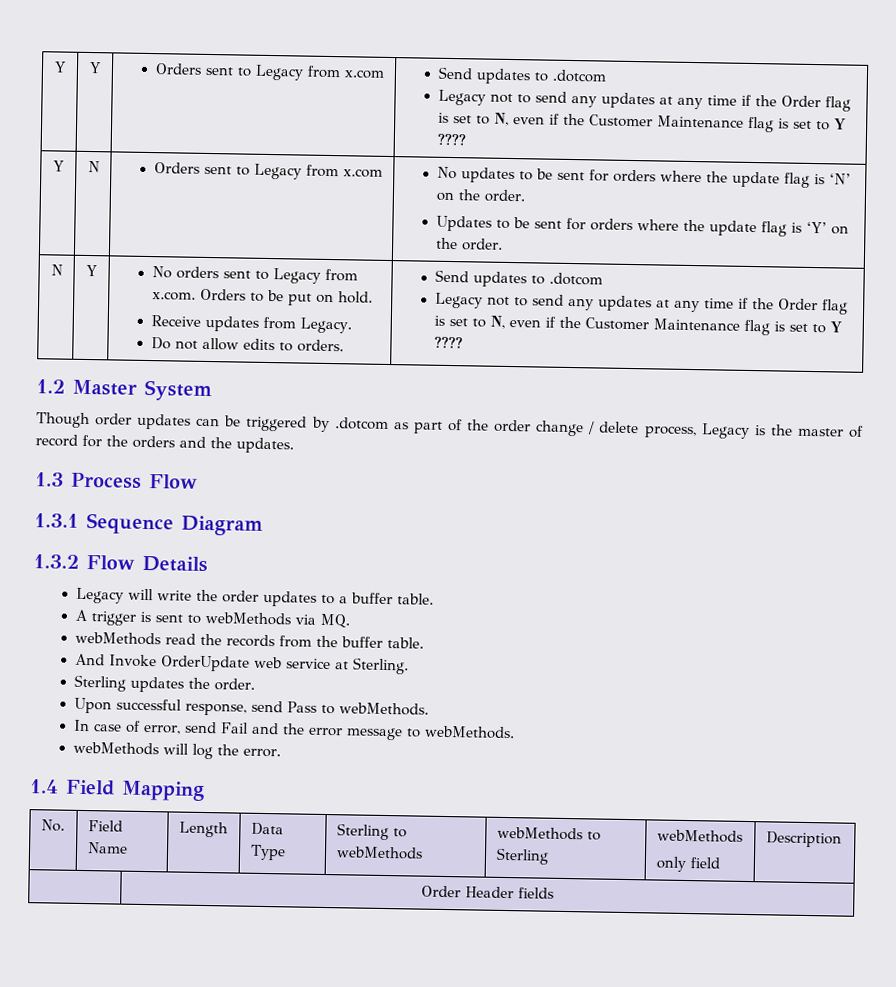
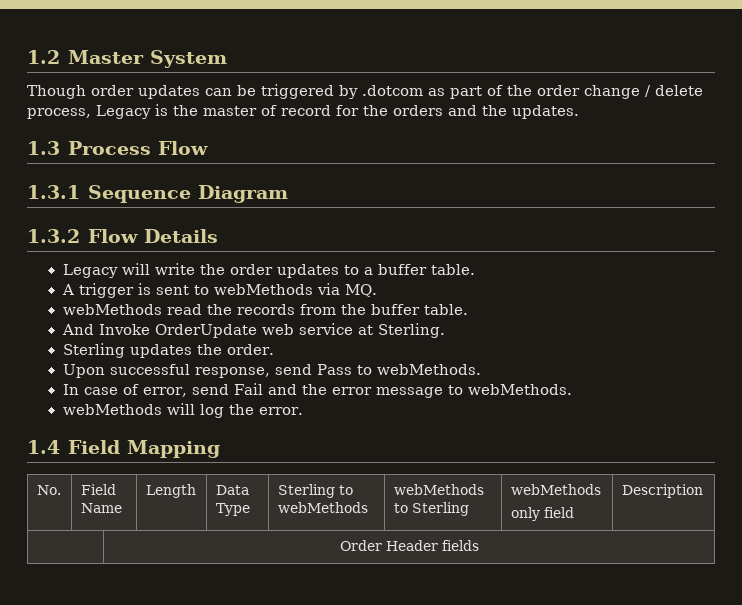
[54,61,66,73] [89,62,101,74] [154,63,385,81] [437,66,607,85] [437,89,851,112] [437,112,846,133] [436,133,466,146] [53,160,64,172] [87,160,100,173] [153,162,383,180] [436,166,851,188] [435,189,526,203] [435,215,849,237] [435,237,503,251] [50,264,63,276] [86,264,97,277] [151,266,358,284] [151,288,373,306] [150,315,352,334] [150,337,344,353] [434,269,603,288] [434,292,848,315] [433,315,842,336] [433,336,463,349] Y | Y | Orders sent to Legacy from x.com | Send updates to .dotcom // Legacy not to send any updates at any time if the Order flag is set to N, even if the Customer Maintenance flag is set to Y ???? // Y | N | Orders sent to Legacy from x.com | No updates to be sent for orders where the update flag is ‘N’ on the order. // Updates to be sent for orders where the update flag is ‘Y’ on the order. // N | Y | No orders sent to Legacy from x.com. Orders to be put on hold. // Receive updates from Legacy. // Do not allow edits to orders. | Send updates to .dotcom // Legacy not to send any updates at any time if the Order flag is set to N, even if the Customer Maintenance flag is set to Y ???? // -> (27, 57) none

